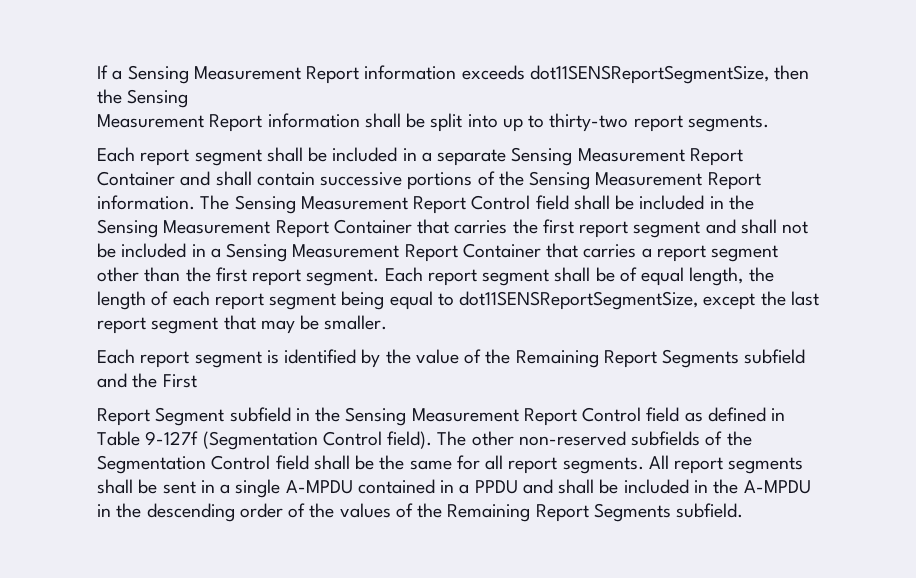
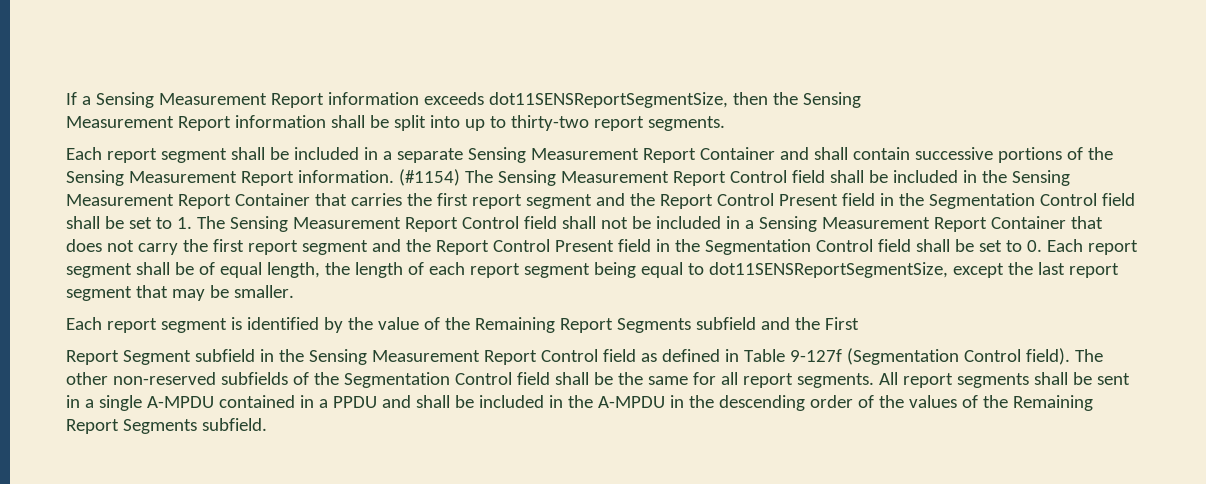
(195, 202) none -> [398,169,460,186] (#1154)
(736, 226) none -> [629,193,1135,209] [66,216,557,232] the Report Control Present field in the Segmentation Control field shall be set to 1. The Sensing Measurement Report Control field
[583,244,779,262] [97,267,380,286] carries a report segment other than the first report segment. -> [66,239,1042,255] does not carry the first report segment and the Report Control Present field in the Segmentation Control field shall be set to 0.

